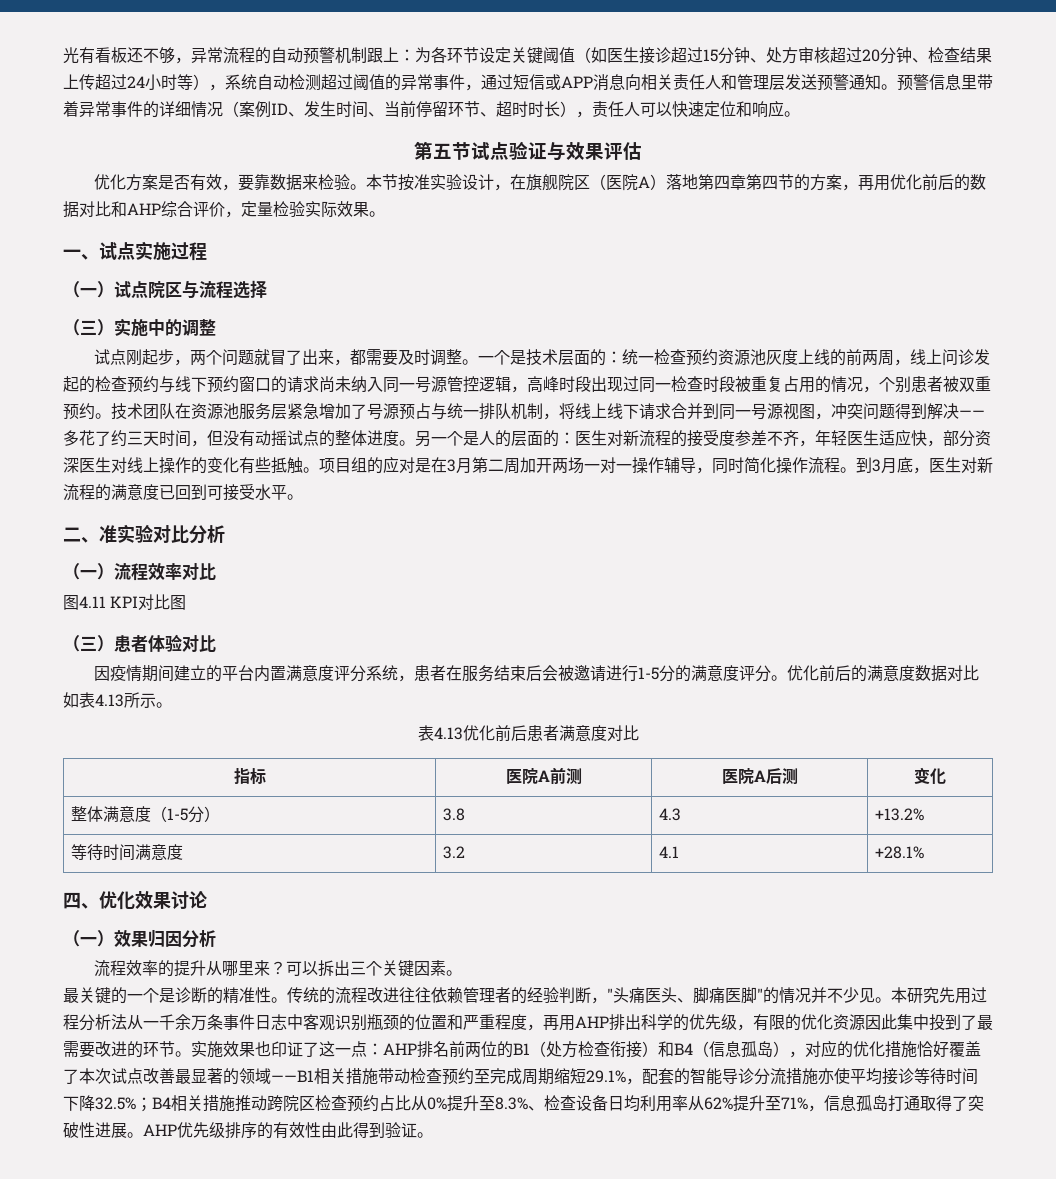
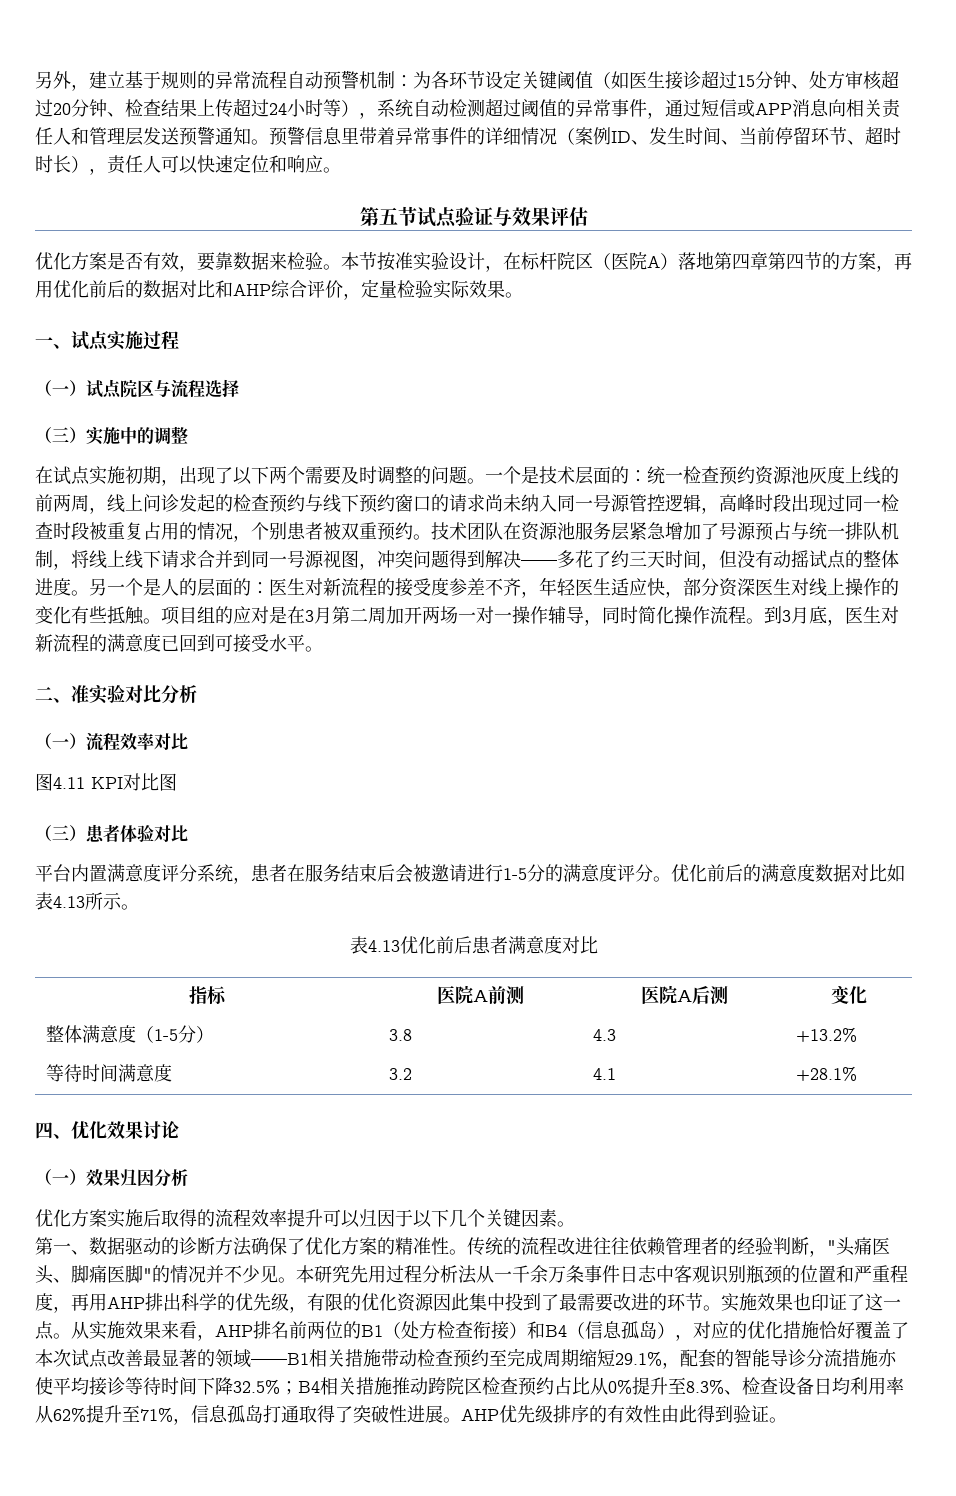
[63,47,191,64] 光有看板还不够， -> [35,71,215,91] 另外，建立基于规则的
[255,47,271,64] 的 -> (287, 80) none
[367,47,399,63] 跟上 -> (395, 80) none
[525,174,558,191] 旗舰 -> [521,252,557,270] 标杆
[93,349,366,366] 试点刚起步，两个问题就冒了出来，都 -> [35,466,305,486] 在试点实施初期，出现了以下两个
(462, 357) none -> [413,466,467,484] 的问题
[93,665,222,682] 因疫情期间建立的 -> (188, 833) none
[93,960,462,977] [63,987,207,1004] 流程效率的提升从哪里来？可以拆出三个关键因素。 // 最关键的一个是诊断 -> [35,1209,575,1228] [35,1237,377,1256] 优化方案实施后取得的流程效率提升可以归因于以下几个关键因素。 // 第一、数据驱动的诊断方法确保了优化方案
[367,1043,383,1055] ： -> [53,1321,215,1341] 。从实施效果来看，

